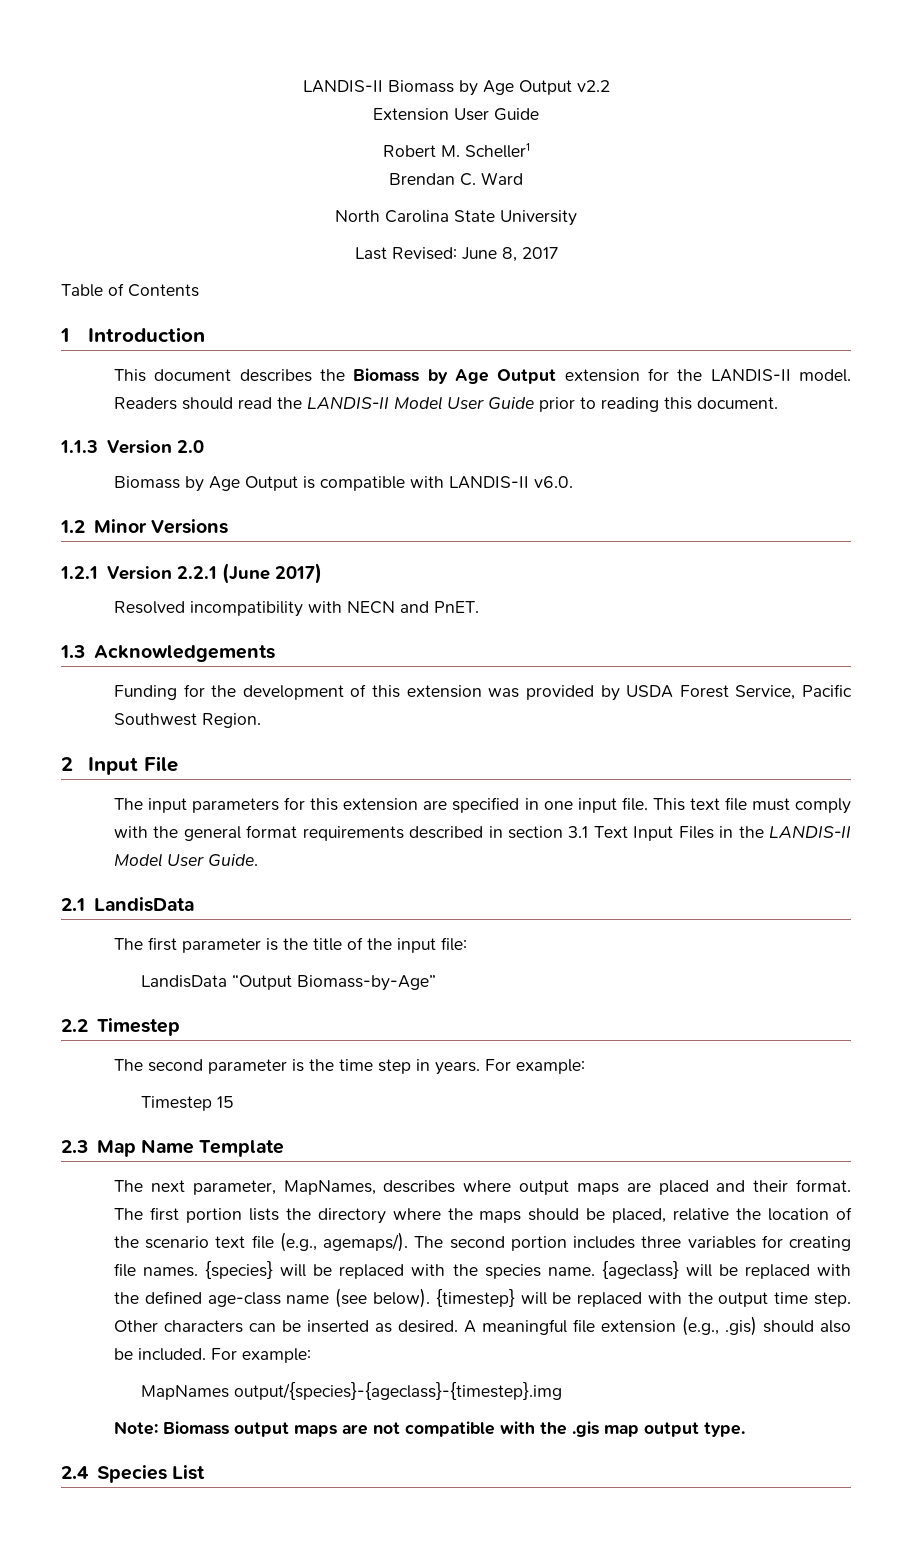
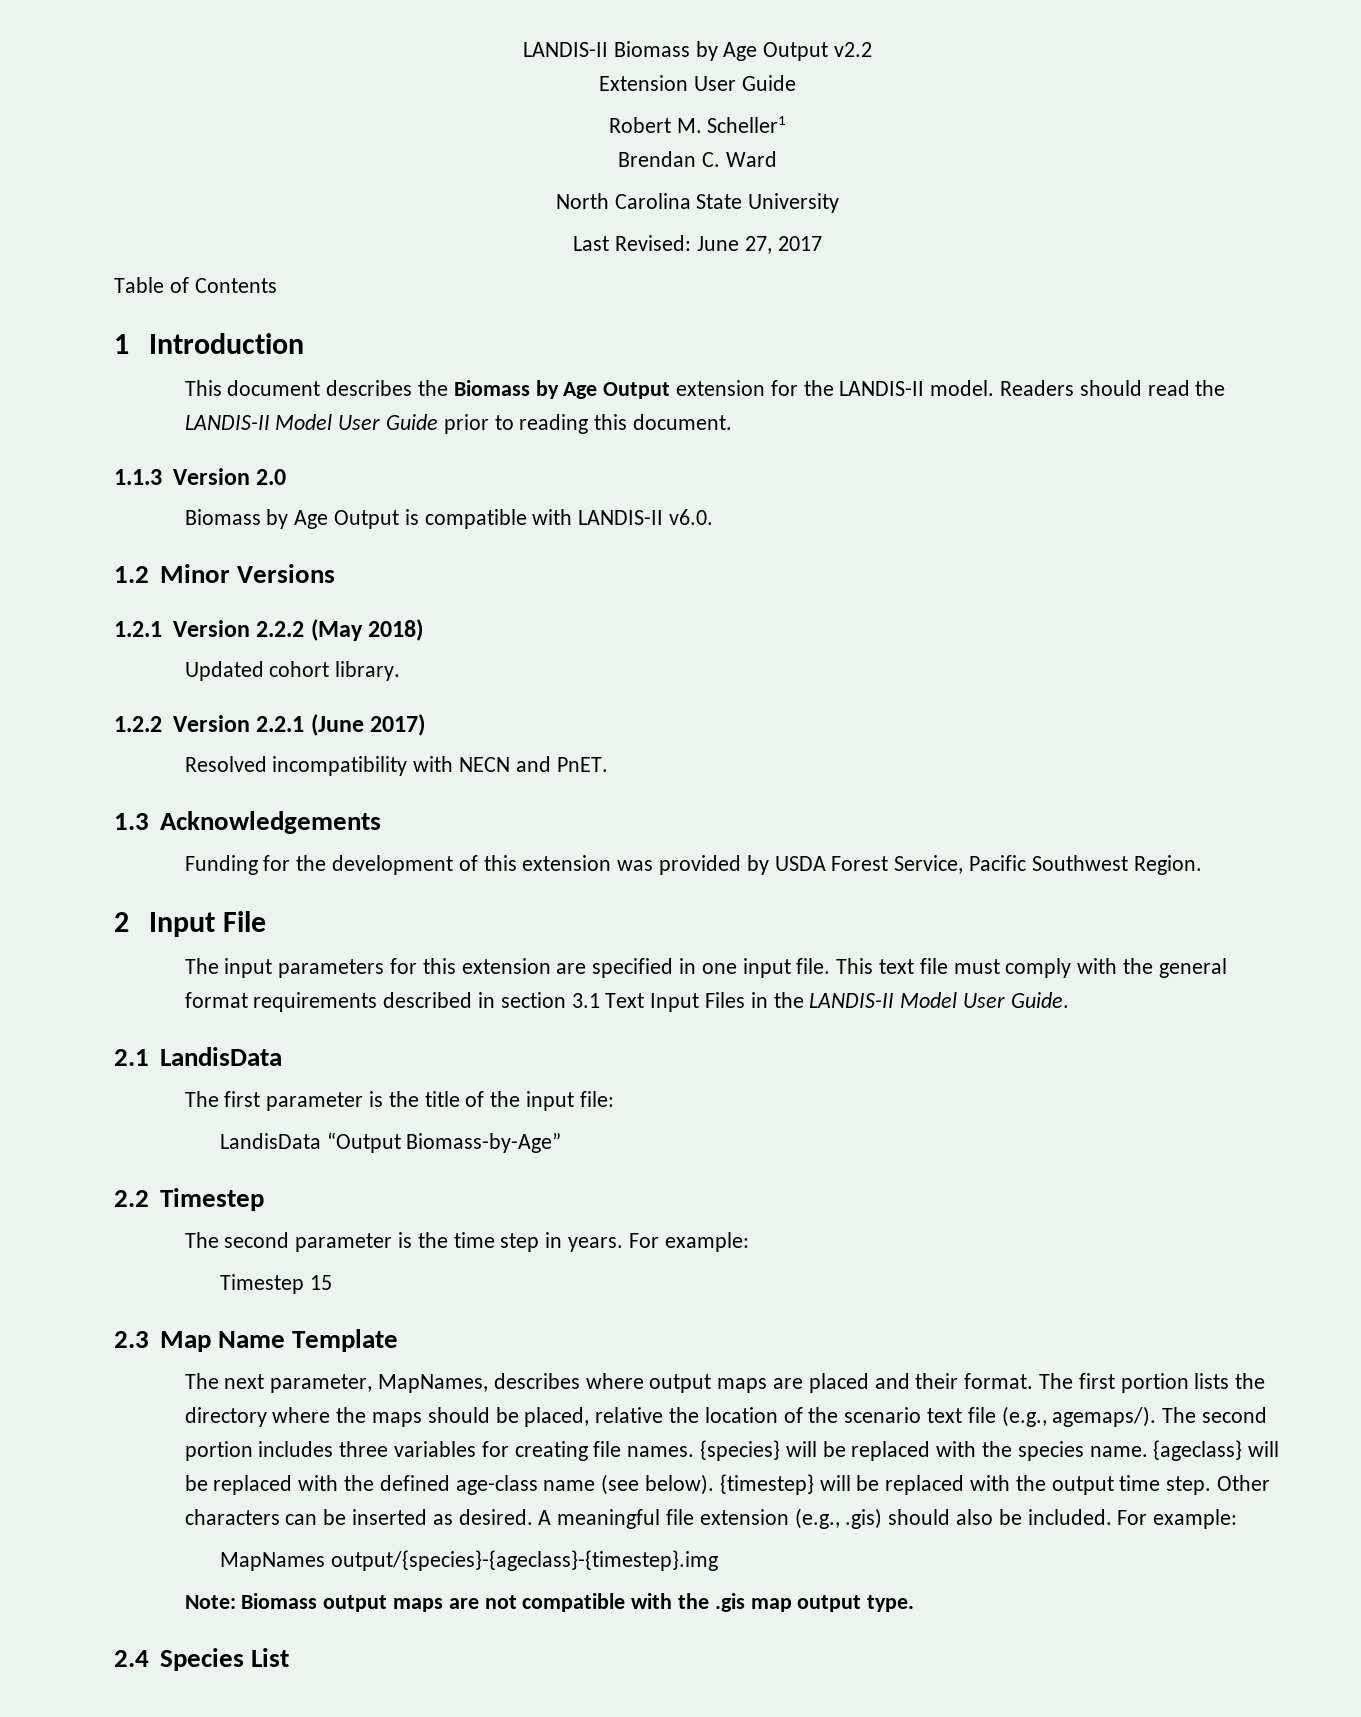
[501,247,517,262] 8, -> [744,236,772,254] 27,
(172, 573) none -> [256,619,424,641] [184,661,401,681] [114,715,250,732] 2.2.2 (May 2018) // Updated cohort library. // 1.2.2 Version

